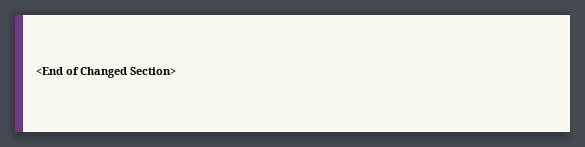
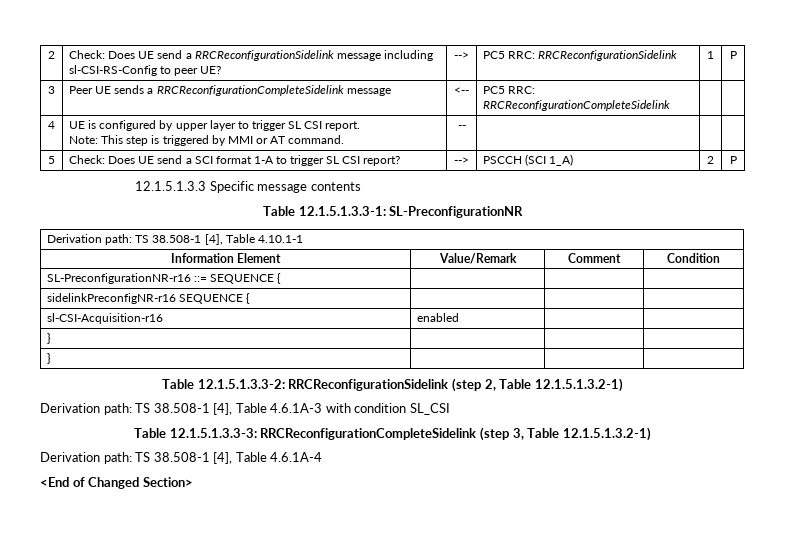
(36, 71) none -> [48,51,55,59] [69,50,433,61] [69,65,222,76] [454,52,469,59] [483,50,678,61] [707,51,714,59] [729,51,737,59] [48,86,55,94] [69,85,391,96] [454,87,469,94] [483,86,536,94] [483,100,671,111] [48,121,55,129] [69,120,361,131] [69,135,345,146] [457,125,466,129] [48,156,55,164] [69,155,401,166] [454,157,469,164] [483,154,574,166] [707,156,714,164] [729,156,737,164] [135,181,361,193] [262,206,524,218] [47,234,303,245] [170,253,282,263] [438,253,517,264] [568,253,621,263] [667,253,720,263] [47,273,282,284] [47,293,251,304] [47,313,164,324] [417,313,460,322] [47,333,52,344] [47,353,52,364] [162,378,623,392] [40,403,450,415] [134,427,651,441] [40,452,323,464] 2 | Check: Does UE send a RRCReconfigurationSidelink message including sl-CSI-RS-Config to peer UE? | --> | PC5 RRC: RRCReconfigurationSidelink | 1 | P // 3 | Peer UE sends a RRCReconfigurationCompleteSidelink message | <-- | PC5 RRC: RRCReconfigurationCompleteSidelink | | // 4 | UE is configured by upper layer to trigger SL CSI report. // Note: This step is triggered by MMI or AT command. | -- | | | // 5 | Check: Does UE send a SCI format 1-A to trigger SL CSI report? | --> | PSCCH (SCI 1_A) | 2 | P // 12.1.5.1.3.3 Specific message contents // Table 12.1.5.1.3.3-1: SL-PreconfigurationNR // Derivation path: TS 38.508-1 [4], Table 4.10.1-1 // Information Element | Value/Remark | Comment | Condition // SL-PreconfigurationNR-r16 ::= SEQUENCE { | | | // sidelinkPreconfigNR-r16 SEQUENCE { | | | // sl-CSI-Acquisition-r16 | enabled | | // } | | | // } | | | // Table 12.1.5.1.3.3-2: RRCReconfigurationSidelink (step 2, Table 12.1.5.1.3.2-1) // Derivation path: TS 38.508-1 [4], Table 4.6.1A-3 with condition SL_CSI // Table 12.1.5.1.3.3-3: RRCReconfigurationCompleteSidelink (step 3, Table 12.1.5.1.3.2-1) // Derivation path: TS 38.508-1 [4], Table 4.6.1A-4 //

